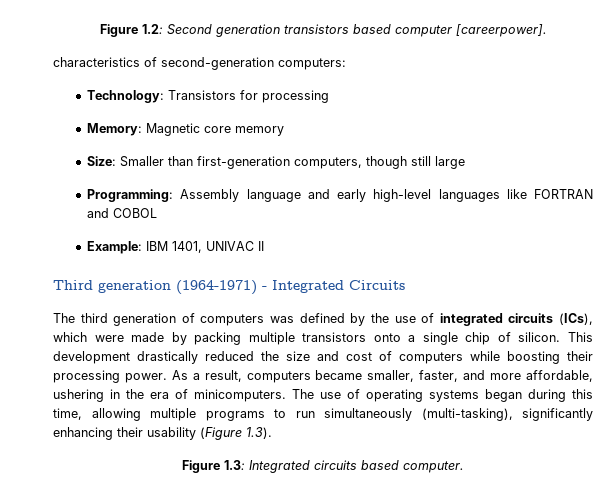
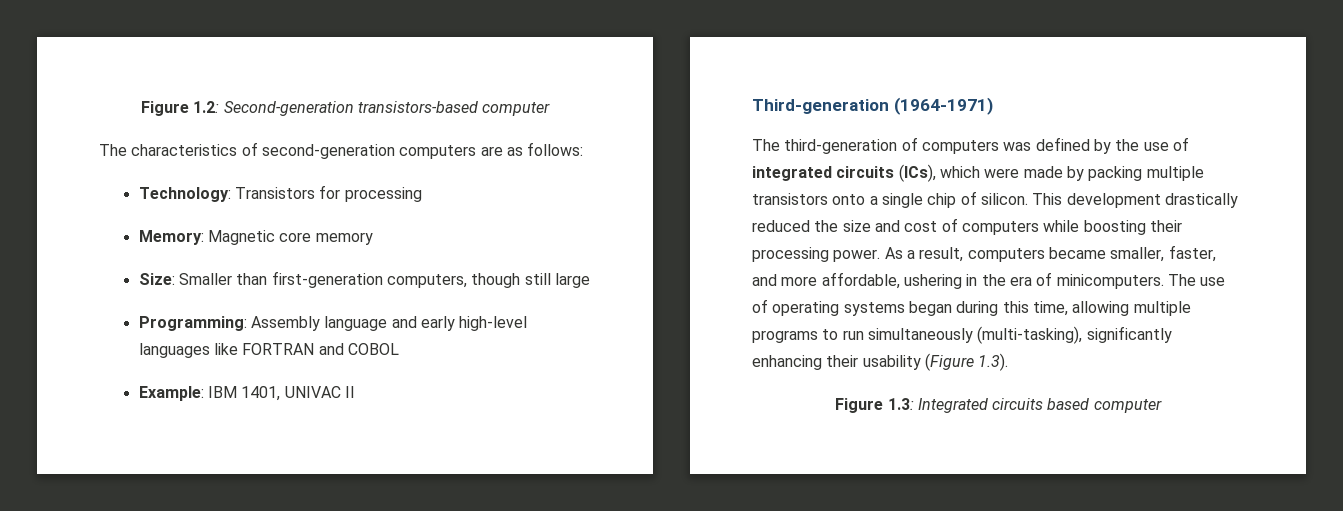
[166,24,547,37] Second generation transistors based computer [careerpower]. // -> [223,101,551,116] [99,144,127,156] Second-generation transistors-based computer // The
[278,58,346,70] computers: -> [399,142,584,159] computers are as follows:
[53,280,171,293] Third generation -> [752,99,889,114] Third-generation
[262,280,405,293] [53,313,177,326] - Integrated Circuits // The third generation -> [752,139,898,154] // The third-generation
[403,461,464,473] computer. -> [1093,399,1162,413] computer

